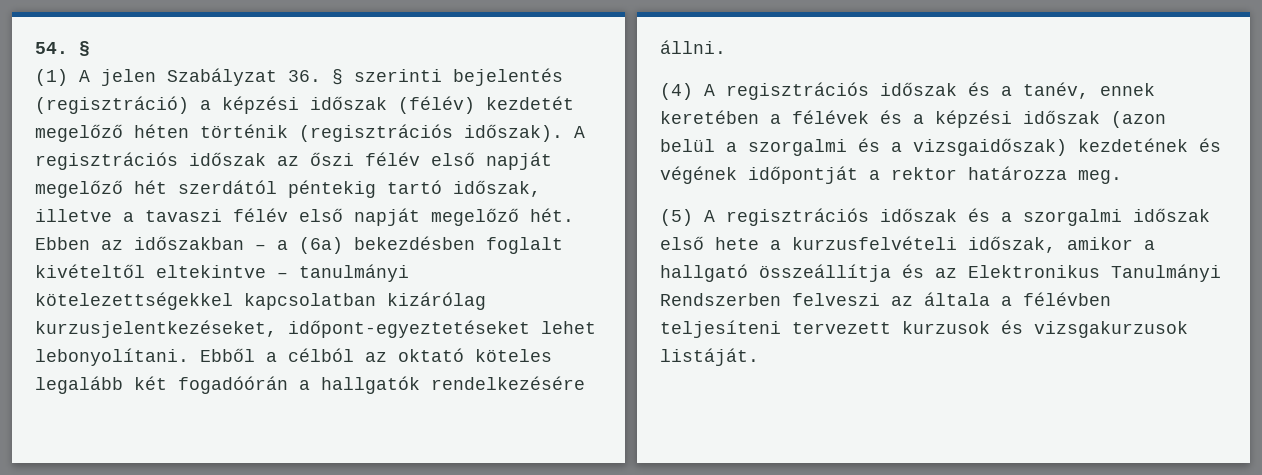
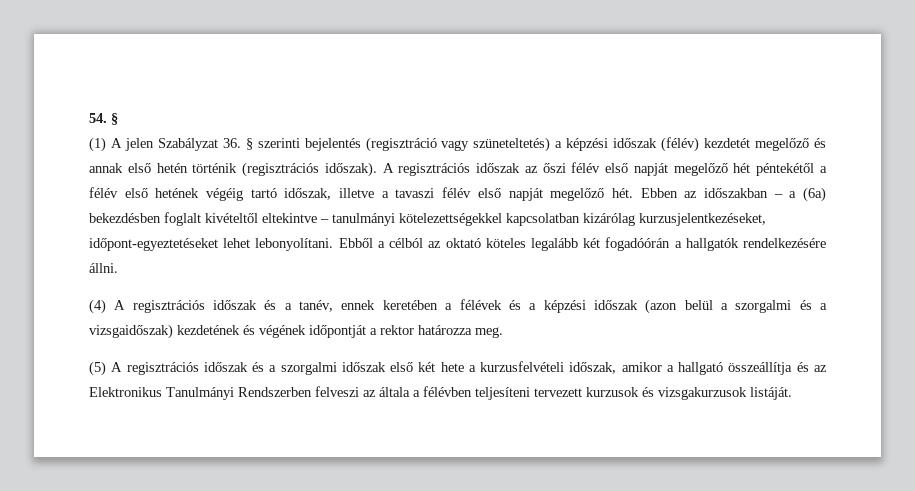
[35,96,189,114] (regisztráció) -> [365,137,551,152] (regisztráció vagy szüneteltetés)
[134,124,189,138] héten -> [814,138,827,148] [89,163,188,173] és annak első hetén
[178,180,376,198] szerdától péntekig -> [756,163,827,176] [89,187,244,201] péntekétől a félév első hetének végéig
(704, 243) none -> [418,362,436,372] két

